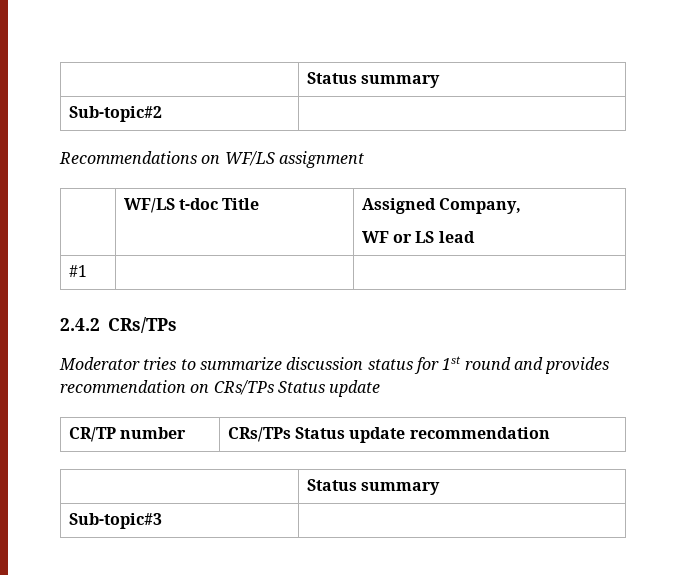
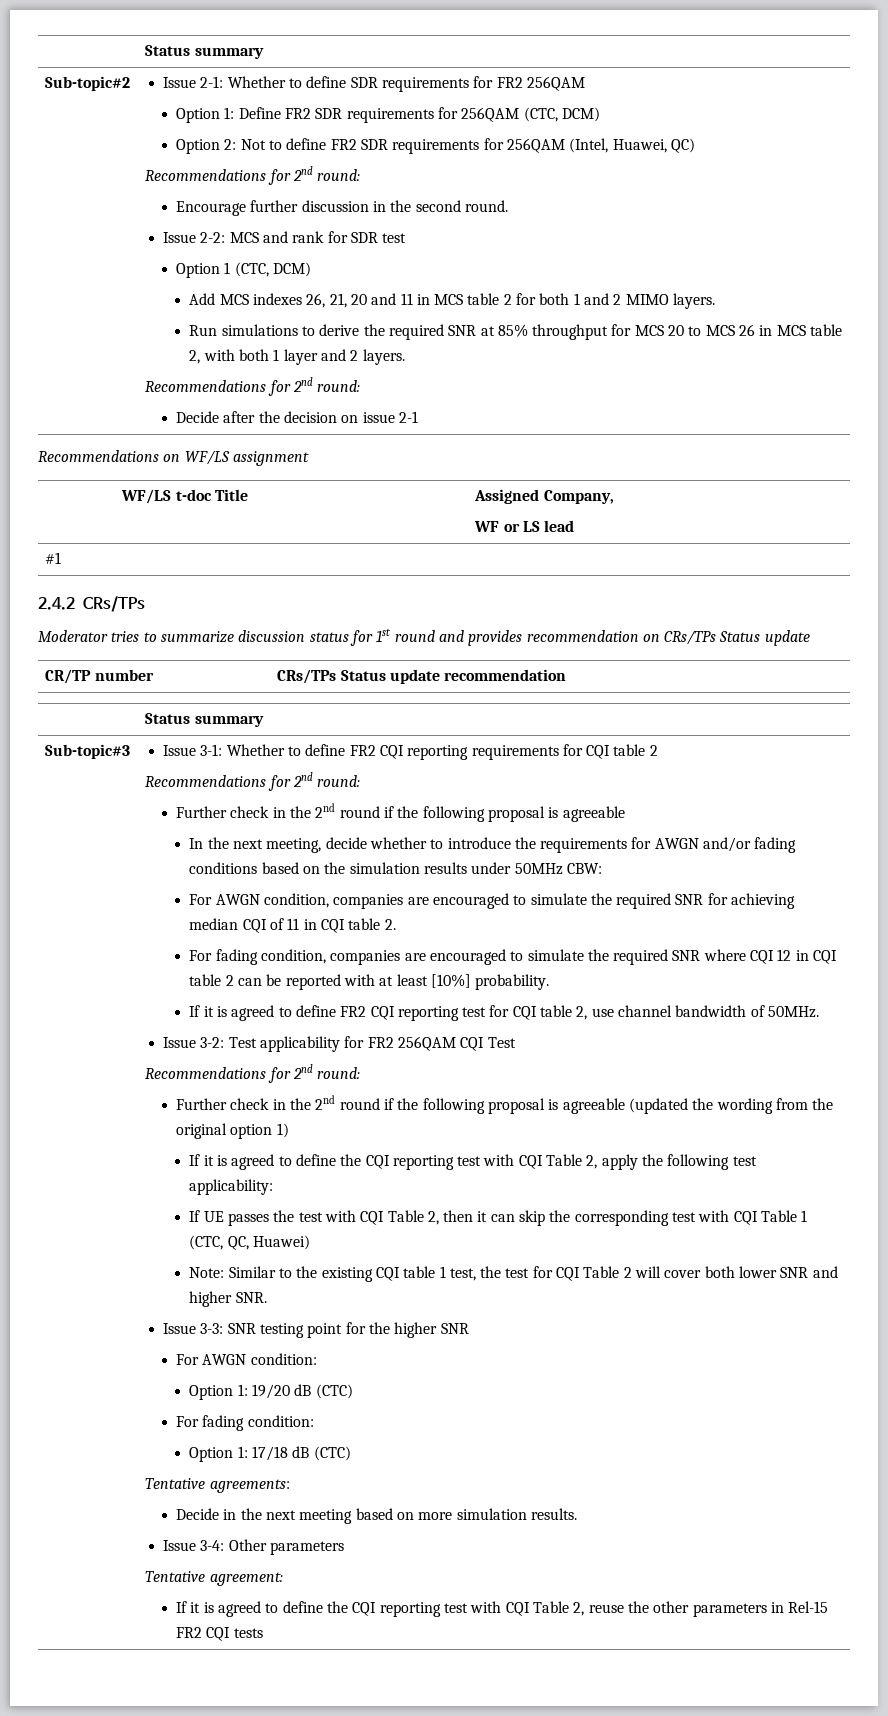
(162, 114) none -> [162,76,585,92] [176,107,600,123] [176,138,695,154] [145,166,361,185] [176,200,509,216] [162,231,407,243] [176,262,312,278] [189,293,716,309] [189,324,843,340] [189,349,405,365] [145,377,361,396] [176,411,419,423] Issue 2-1: Whether to define SDR requirements for FR2 256QAM // Option 1: Define FR2 SDR requirements for 256QAM (CTC, DCM) // Option 2: Not to define FR2 SDR requirements for 256QAM (Intel, Huawei, QC) // Recommendations for 2nd round: // Encourage further discussion in the second round. // Issue 2-2: MCS and rank for SDR test // Option 1 (CTC, DCM) // Add MCS indexes 26, 21, 20 and 11 in MCS table 2 for both 1 and 2 MIMO layers. // Run simulations to derive the required SNR at 85% throughput for MCS 20 to MCS 26 in MCS table 2, with both 1 layer and 2 layers. // Recommendations for 2nd round: // Decide after the decision on issue 2-1
(162, 521) none -> [162,744,658,760] [145,772,361,791] [176,803,625,822] [189,837,797,853] [189,862,602,875] [189,893,796,909] [189,918,396,933] [189,949,838,965] [189,974,550,990] [189,1005,820,1021] [162,1036,516,1052] [145,1064,361,1083] [176,1095,834,1114] [176,1123,289,1139] [189,1154,757,1170] [189,1179,274,1195] [189,1210,808,1226] [189,1235,310,1250] [189,1266,838,1282] [189,1291,267,1307] [162,1322,469,1338] [176,1353,317,1365] [189,1384,353,1400] [176,1415,314,1431] [189,1446,351,1462] [145,1478,290,1493] [176,1508,577,1524] [162,1539,344,1555] [145,1571,283,1586] [176,1601,829,1617] [176,1627,263,1641] Issue 3-1: Whether to define FR2 CQI reporting requirements for CQI table 2 // Recommendations for 2nd round: // Further check in the 2nd round if the following proposal is agreeable // In the next meeting, decide whether to introduce the requirements for AWGN and/or fading conditions based on the simulation results under 50MHz CBW: // For AWGN condition, companies are encouraged to simulate the required SNR for achieving median CQI of 11 in CQI table 2. // For fading condition, companies are encouraged to simulate the required SNR where CQI 12 in CQI table 2 can be reported with at least [10%] probability. // If it is agreed to define FR2 CQI reporting test for CQI table 2, use channel bandwidth of 50MHz. // Issue 3-2: Test applicability for FR2 256QAM CQI Test // Recommendations for 2nd round: // Further check in the 2nd round if the following proposal is agreeable (updated the wording from the original option 1) // If it is agreed to define the CQI reporting test with CQI Table 2, apply the following test applicability: // If UE passes the test with CQI Table 2, then it can skip the corresponding test with CQI Table 1 (CTC, QC, Huawei) // Note: Similar to the existing CQI table 1 test, the test for CQI Table 2 will cover both lower SNR and higher SNR. // Issue 3-3: SNR testing point for the higher SNR // For AWGN condition: // Option 1: 19/20 dB (CTC) // For fading condition: // Option 1: 17/18 dB (CTC) // Tentative agreements: // Decide in the next meeting based on more simulation results. // Issue 3-4: Other parameters // Tentative agreement: // If it is agreed to define the CQI reporting test with CQI Table 2, reuse the other parameters in Rel-15 FR2 CQI tests

